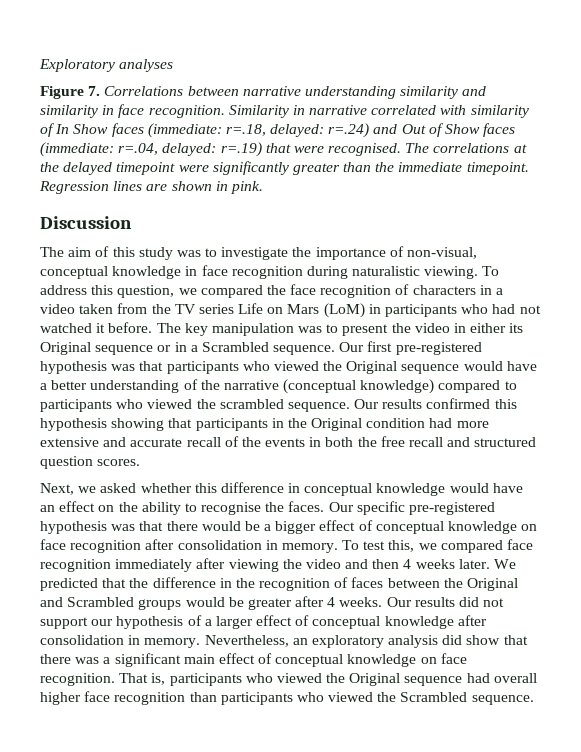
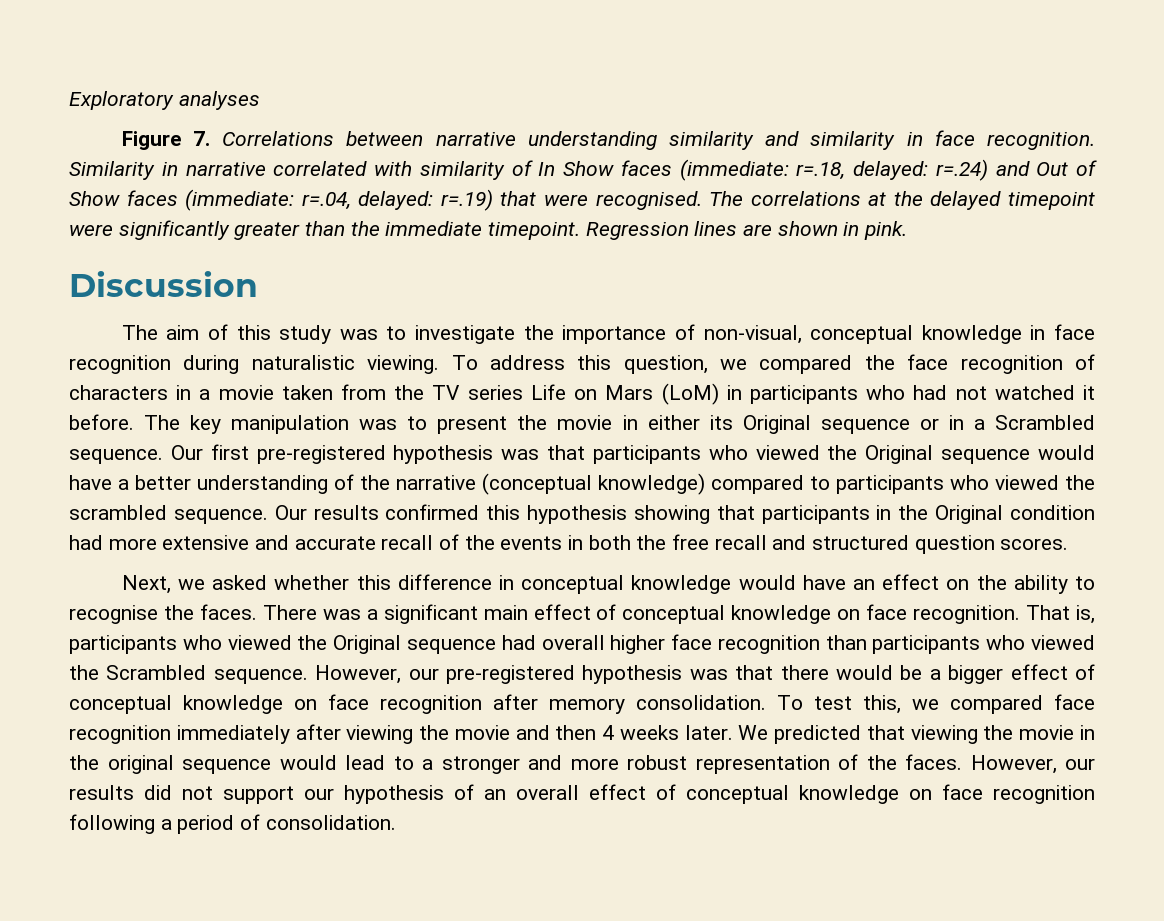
[40,304,75,314] video -> [218,385,274,400] movie
[414,323,450,333] video -> [557,415,613,430] movie
[328,501,496,515] [40,520,538,534] [40,539,534,553] [40,558,517,572] [40,577,519,591] [40,596,505,610] [40,615,487,629] [40,635,528,648] [40,654,71,664] Our specific pre-registered hypothesis was that there would be a bigger effect of conceptual knowledge on face recognition after consolidation in memory. To test this, we compared face recognition immediately after viewing the video and then 4 weeks later. We predicted that the difference in the recognition of faces between the Original and Scrambled groups would be greater after 4 weeks. Our results did not support our hypothesis of a larger effect of conceptual knowledge after consolidation in memory. Nevertheless, an exploratory analysis did show that there -> [262,605,317,620] There
(534, 700) none -> [315,664,1095,684] [69,694,1095,714] [69,724,1095,744] [69,754,1095,774] [69,784,1095,804] [69,814,396,834] However, our pre-registered hypothesis was that there would be a bigger effect of conceptual knowledge on face recognition after memory consolidation. To test this, we compared face recognition immediately after viewing the movie and then 4 weeks later. We predicted that viewing the movie in the original sequence would lead to a stronger and more robust representation of the faces. However, our results did not support our hypothesis of an overall effect of conceptual knowledge on face recognition following a period of consolidation.

